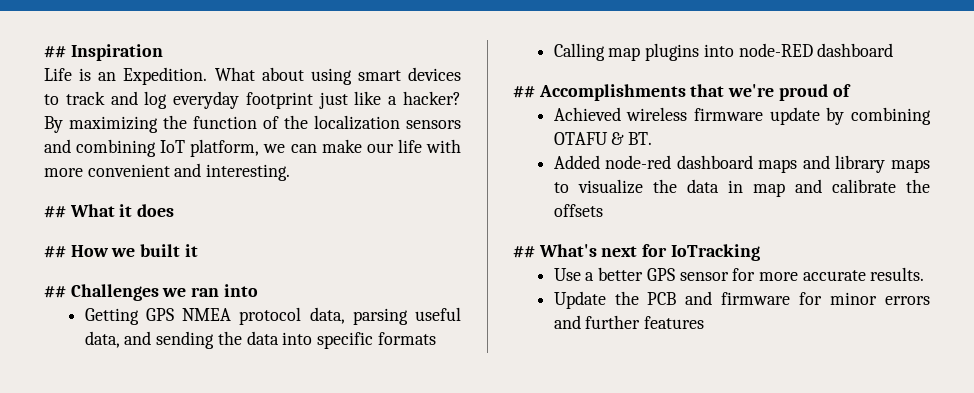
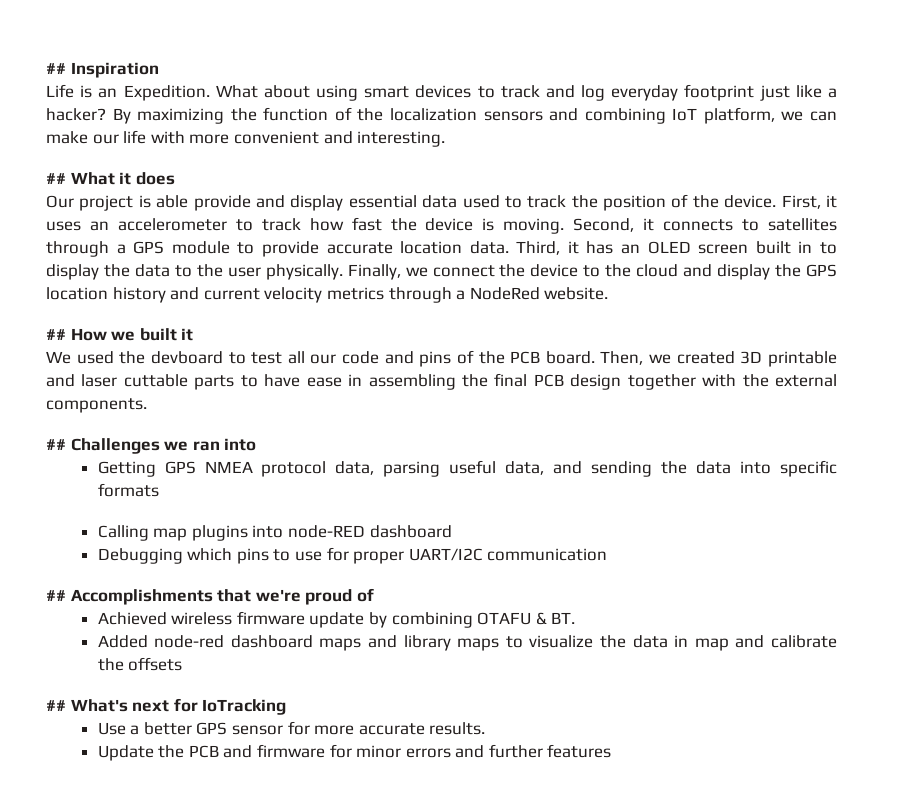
(175, 210) none -> [46,194,838,211] [46,217,837,234] [46,241,838,257] [46,264,838,280] [46,287,609,303] // Our project is able provide and display essential data used to track the position of the device. First, it uses an accelerometer to track how fast the device is moving. Second, it connects to satellites through a GPS module to provide accurate location data. Third, it has an OLED screen built in to display the data to the user physically. Finally, we connect the device to the cloud and display the GPS location history and current velocity metrics through a NodeRed website.
(198, 250) none -> [46,350,838,367] [46,373,837,390] [46,398,147,413] // We used the devboard to test all our code and pins of the PCB board. Then, we created 3D printable and laser cuttable parts to have ease in assembling the final PCB design together with the external components.
(894, 50) none -> [97,547,608,564] // Debugging which pins to use for proper UART/I2C communication

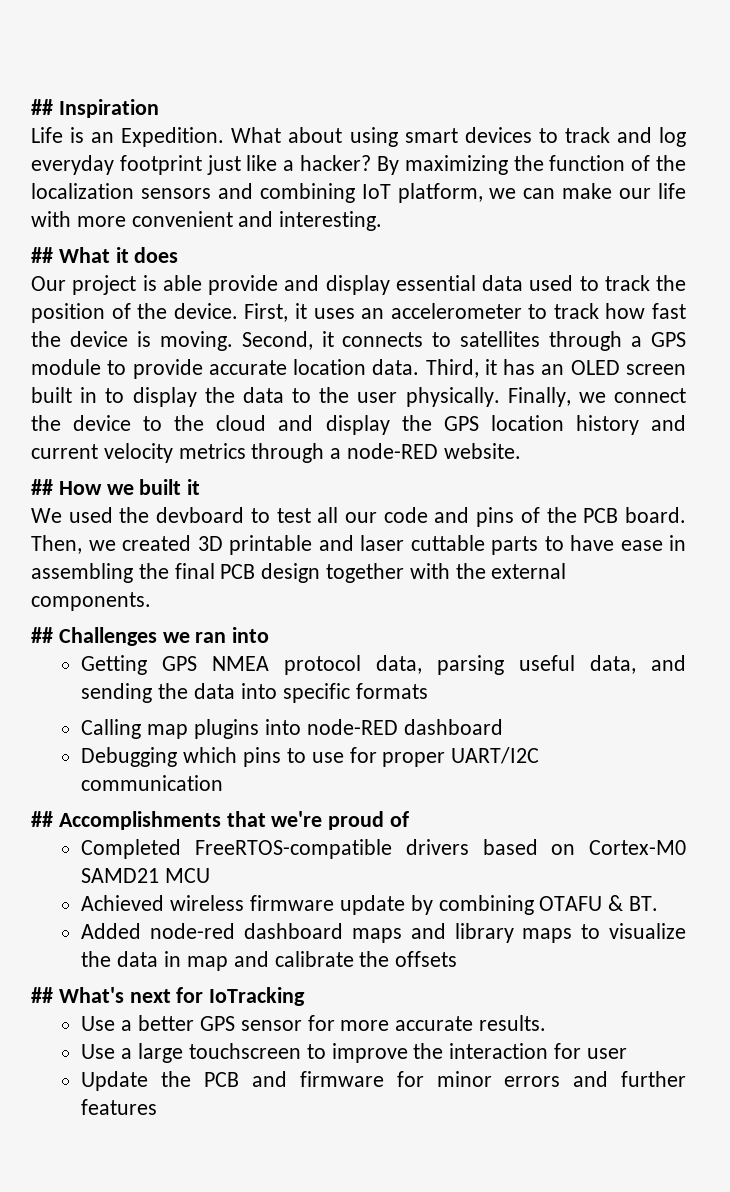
[469,287,540,300] NodeRed -> [347,443,439,459] node-RED
(374, 595) none -> [81,839,686,859] [81,868,211,883] // Completed FreeRTOS-compatible drivers based on Cortex-M0 SAMD21 MCU
(486, 728) none -> [81,1043,627,1063] // Use a large touchscreen to improve the interaction for user

